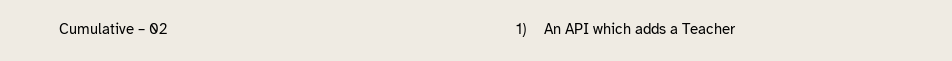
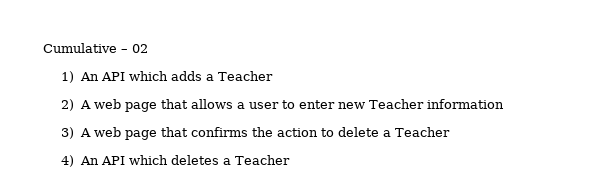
(737, 28) none -> [61,99,504,112] [61,127,450,140] [61,155,290,167] // 2) A web page that allows a user to enter new Teacher information // 3) A web page that confirms the action to delete a Teacher // 4) An API which deletes a Teacher

